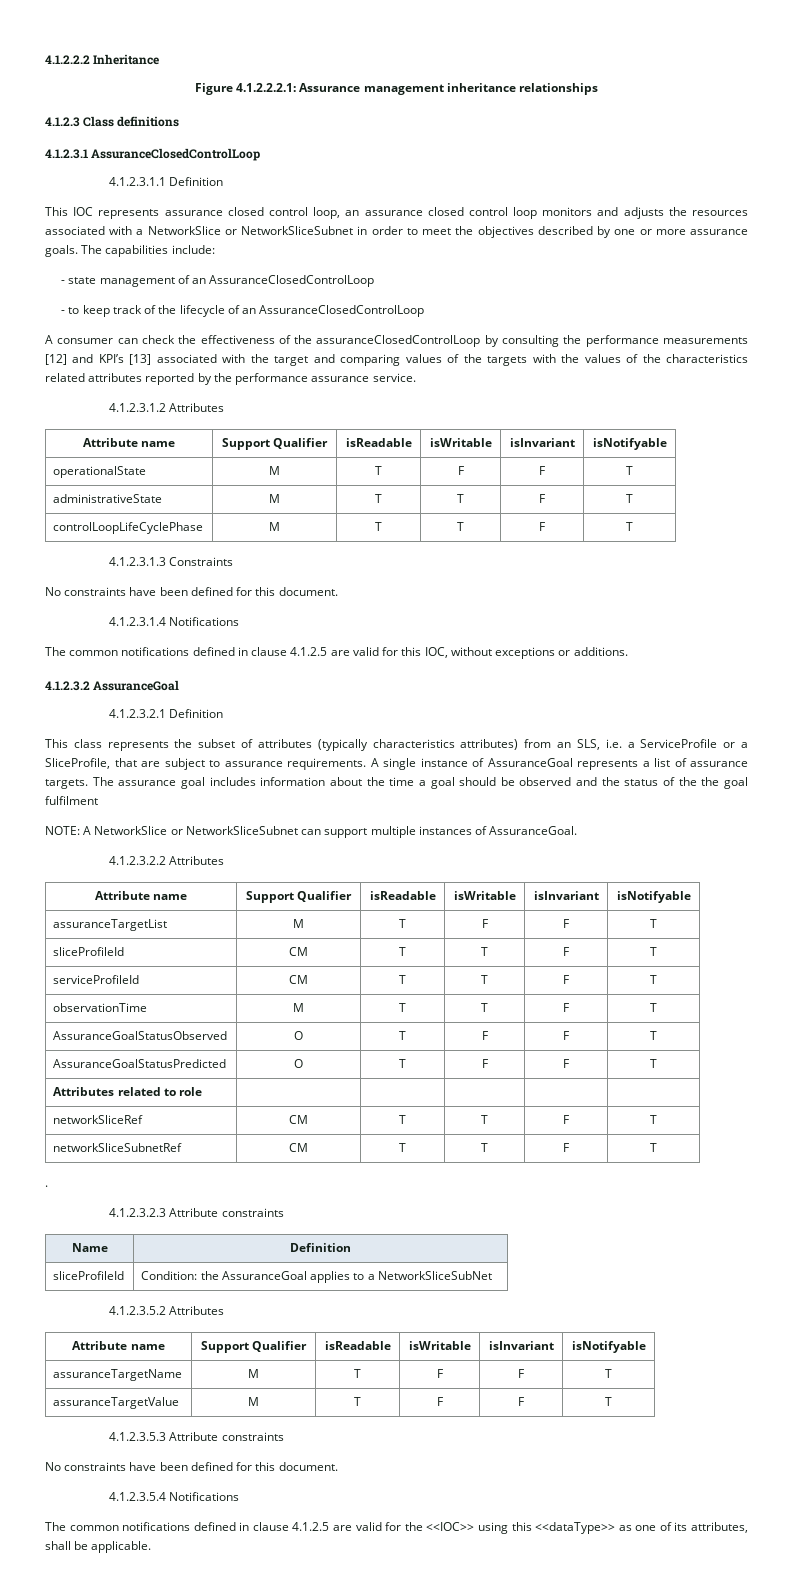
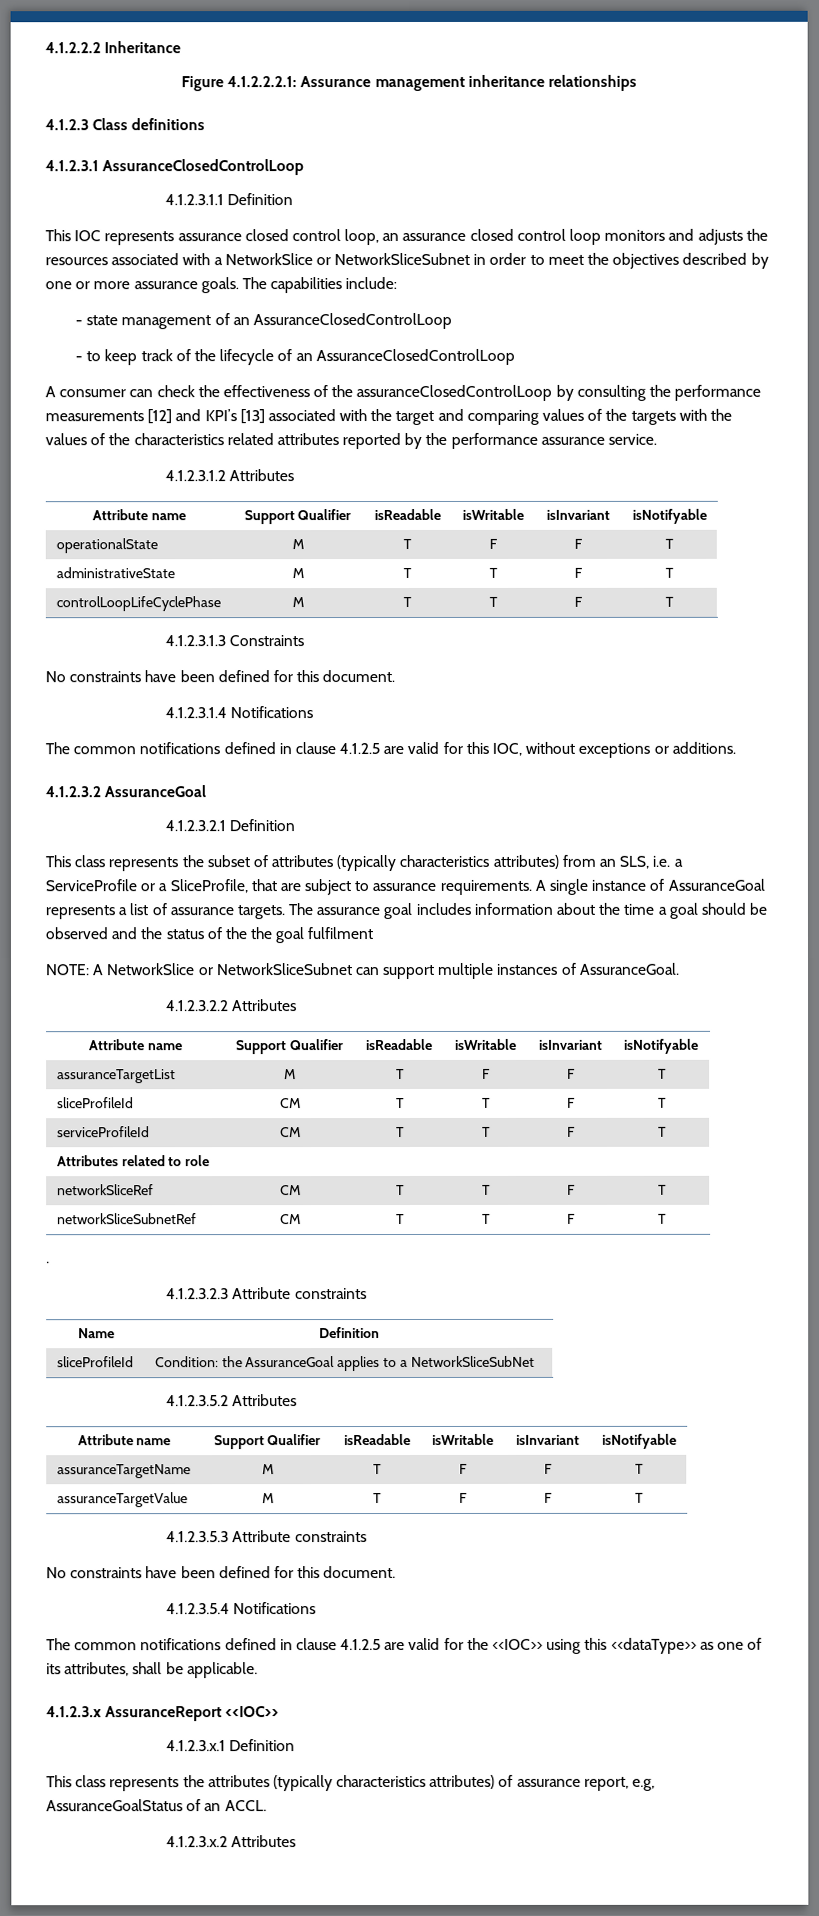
[53,1003,148,1012] [293,1003,304,1012] [399,1003,406,1012] [481,1003,488,1012] [563,1003,569,1012] [650,1003,657,1012] [53,1031,228,1040] [294,1031,303,1040] [399,1031,406,1040] [481,1031,488,1040] [563,1031,569,1040] [650,1031,657,1040] [53,1059,227,1068] [294,1059,303,1068] [399,1059,406,1068] [481,1059,488,1068] [563,1059,569,1068] [650,1059,657,1068] // observationTime | M | T | T | F | T // AssuranceGoalStatusObserved | O | T | F | F | T // AssuranceGoalStatusPredicted | O | T | F | F | T -> (667, 1131) none
(152, 1547) none -> [46,1706,280,1722] [166,1739,296,1752] [46,1774,656,1792] [46,1799,267,1812] [166,1835,297,1848] // 4.1.2.3.x AssuranceReport <<IOC>> // 4.1.2.3.x.1 Definition // This class represents the attributes (typically characteristics attributes) of assurance report, e.g, AssuranceGoalStatus of an ACCL. // 4.1.2.3.x.2 Attributes

